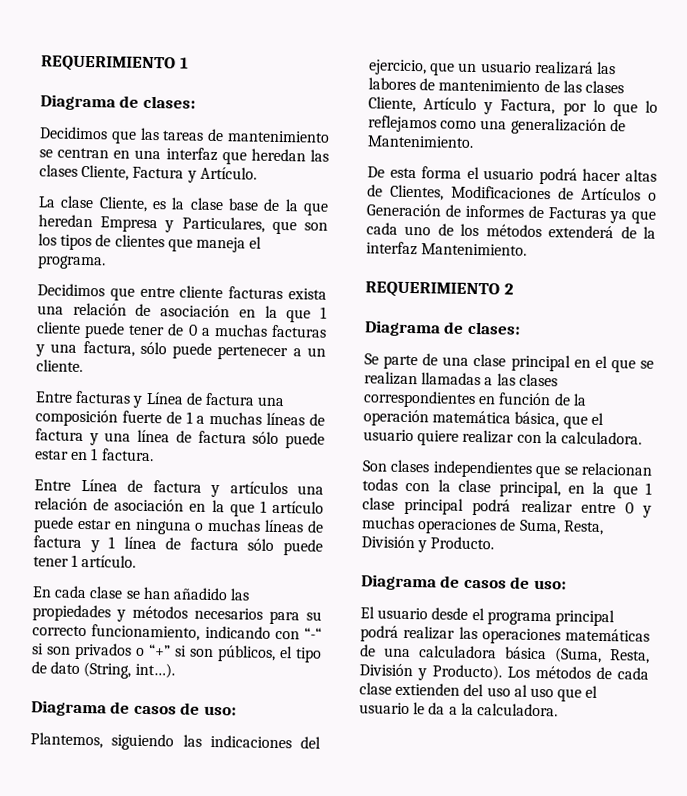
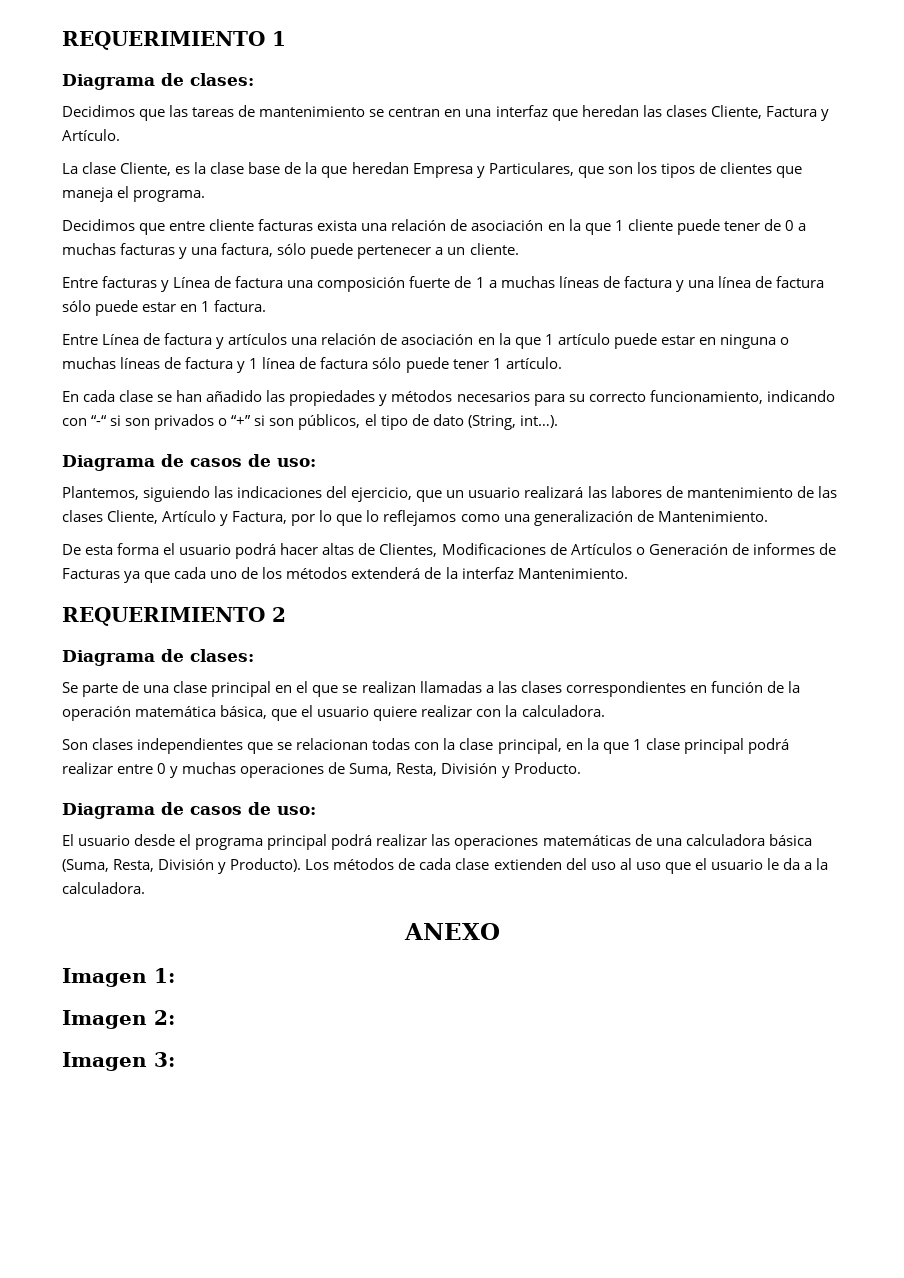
(558, 710) none -> [403,923,500,940] [62,968,175,987] [62,1010,175,1029] [62,1052,175,1071] // ANEXO // Imagen 1: // Imagen 2: // Imagen 3:

